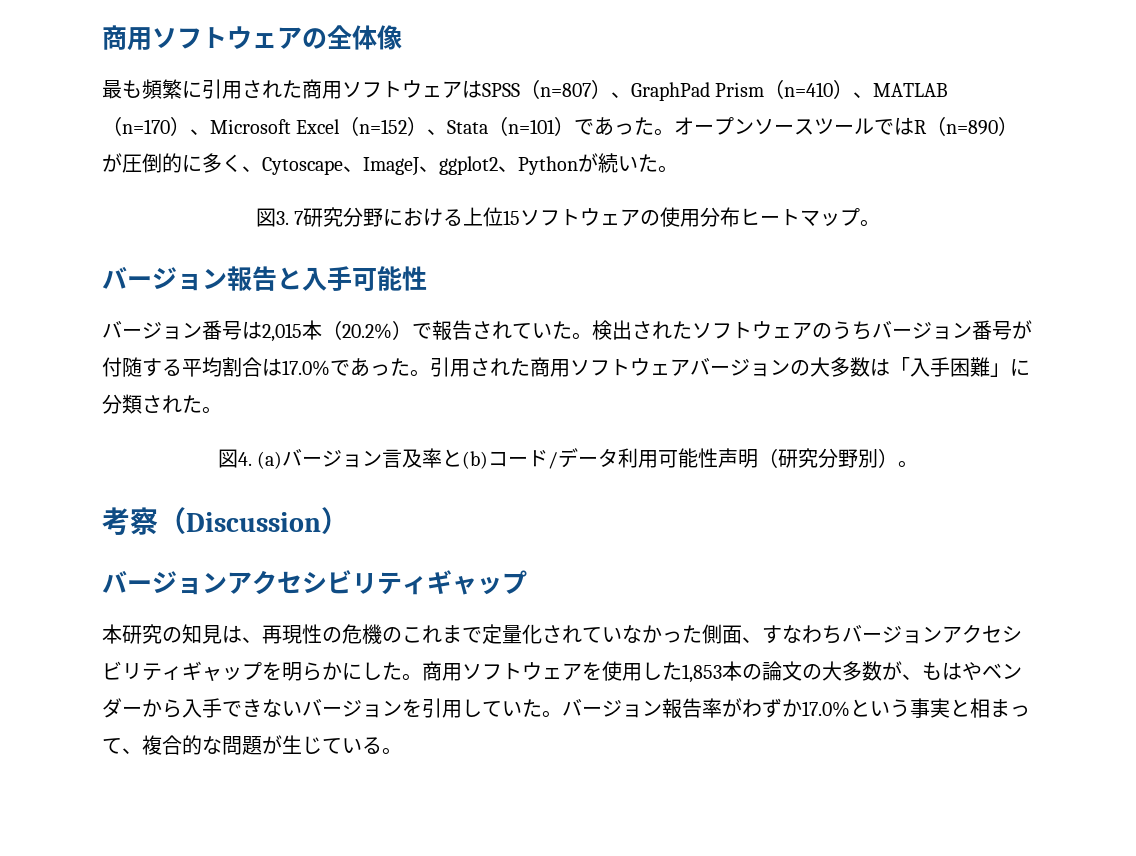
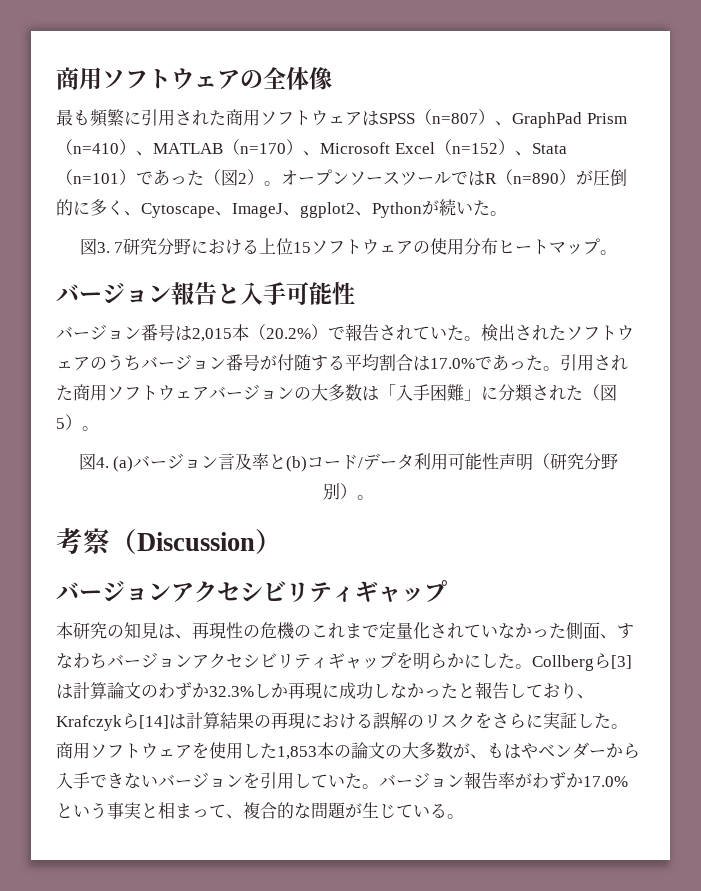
(655, 126) none -> [204,169,264,186] （図2）
(202, 404) none -> [583,384,617,401] [56,414,82,430] （図5）
(422, 677) none -> [532,653,632,671] [56,682,594,699] [56,712,628,731] Collbergら[3]は計算論文のわずか32.3%しか再現に成功しなかったと報告しており、Krafczykら[14]は計算結果の再現における誤解のリスクをさらに実証した。

